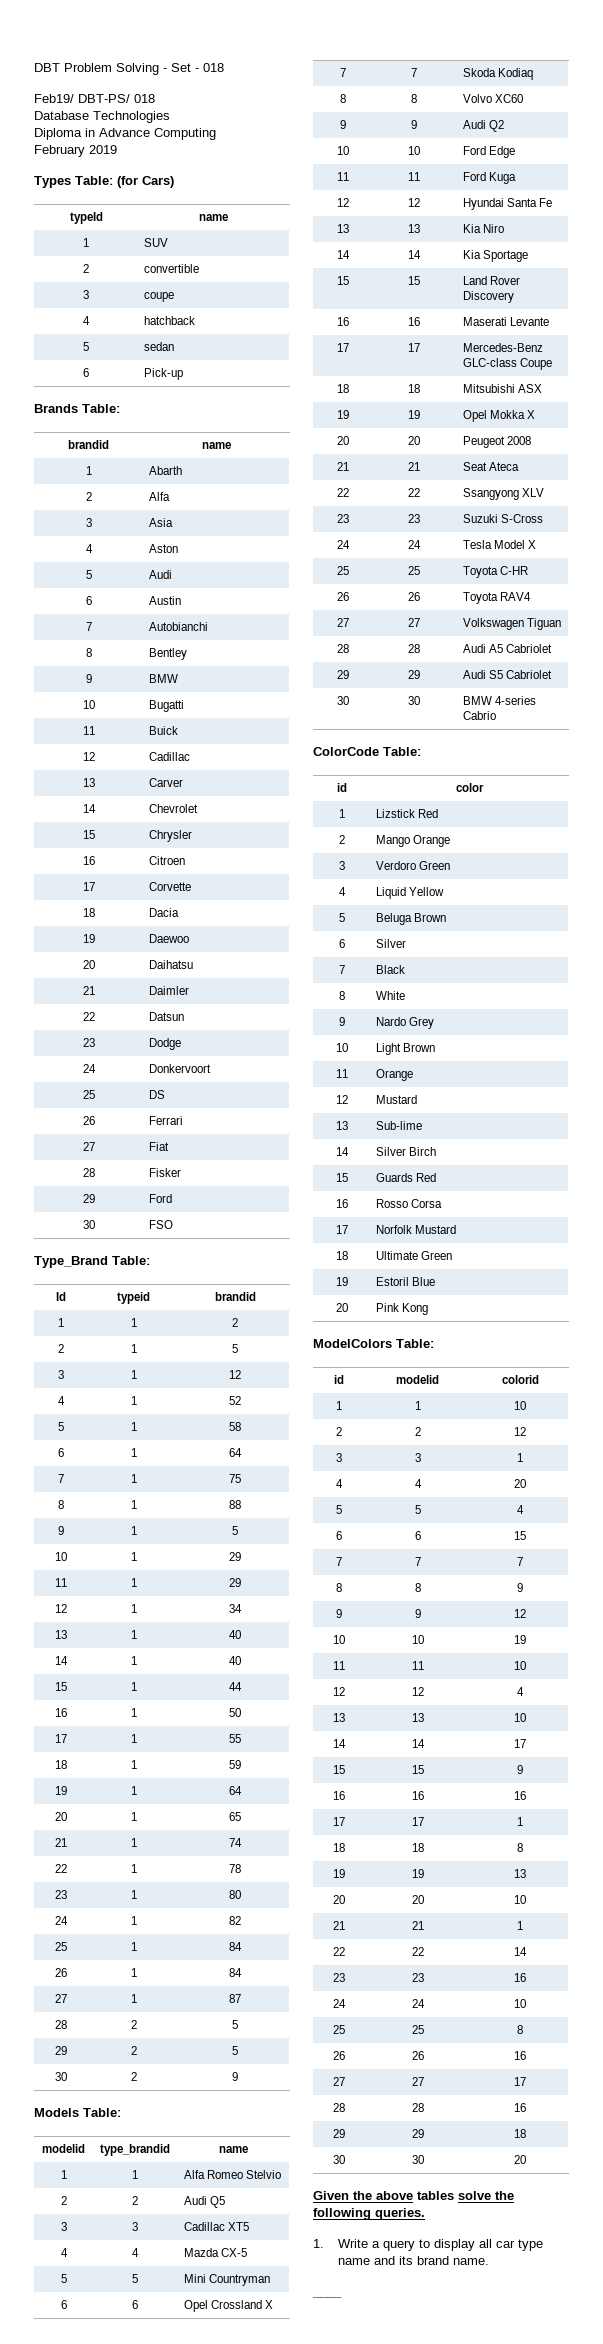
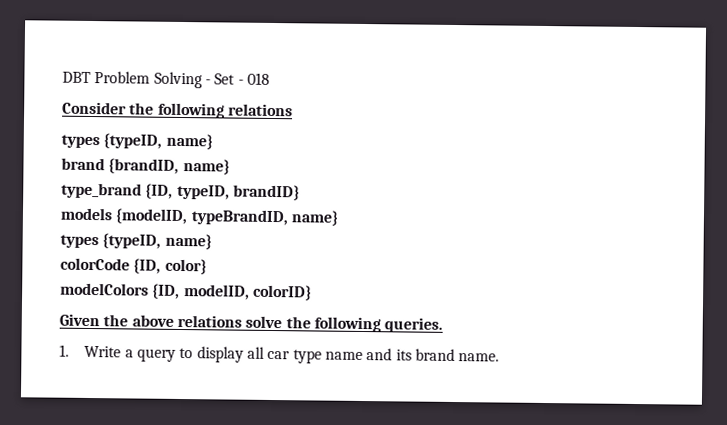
[34,94,155,103] [34,111,170,123] [34,128,216,140] [34,145,117,157] [34,176,174,188] [69,212,103,224] [199,214,228,221] [83,238,89,247] [144,238,169,247] [83,264,89,273] [144,264,200,273] [83,290,89,299] [144,292,175,302] [83,316,90,325] [144,316,196,325] [83,342,89,351] [144,342,175,351] [83,368,89,377] [144,368,184,380] [34,404,120,413] [68,440,109,449] [201,442,231,449] [85,466,92,475] [149,466,183,475] [85,492,92,501] [149,492,171,501] [85,518,92,527] [149,518,174,527] [85,544,93,553] [149,544,179,553] [85,570,92,579] [149,570,173,579] [85,596,92,605] [149,596,182,605] [85,622,92,631] [149,622,209,631] [85,648,92,657] [149,648,188,660] [85,674,92,683] [149,674,179,683] [82,700,95,709] [149,700,185,712] [82,726,95,735] [149,726,179,735] [82,752,95,761] [149,752,191,761] [82,778,95,787] [149,778,184,787] [82,804,96,813] [149,804,199,813] [82,830,95,839] [149,830,193,842] [82,856,95,865] [149,856,186,865] [82,882,95,891] [149,882,192,891] [82,908,95,917] [149,908,180,917] [82,934,95,943] [149,934,190,943] [82,960,95,969] [149,960,194,969] [82,986,95,995] [149,986,190,995] [82,1012,95,1021] [149,1012,185,1021] [82,1038,95,1047] [149,1038,182,1050] [82,1064,96,1073] [149,1064,212,1073] [82,1090,95,1099] [149,1090,166,1099] [82,1116,95,1125] [149,1116,184,1125] [82,1142,95,1151] [149,1142,170,1151] [82,1168,95,1177] [149,1168,182,1177] [82,1194,95,1203] [149,1194,173,1203] [82,1220,95,1229] [149,1220,174,1229] [34,1256,150,1268] [55,1292,66,1301] [117,1292,150,1304] [214,1292,256,1301] [57,1318,64,1327] [130,1318,137,1327] [232,1318,238,1327] [57,1344,64,1353] [130,1344,137,1353] [232,1344,238,1353] [57,1370,64,1379] [130,1370,137,1379] [229,1370,241,1379] [57,1396,65,1405] [130,1396,137,1405] [229,1396,241,1405] [57,1422,64,1431] [130,1422,137,1431] [229,1422,241,1431] [57,1448,64,1457] [130,1448,137,1457] [229,1448,242,1457] [57,1474,64,1483] [130,1474,137,1483] [229,1474,241,1483] [57,1500,64,1509] [130,1500,137,1509] [229,1500,241,1509] [57,1526,64,1535] [130,1526,137,1535] [232,1526,238,1535] [54,1552,67,1561] [130,1552,137,1561] [229,1552,241,1561] [54,1578,67,1587] [130,1578,137,1587] [229,1578,241,1587] [54,1604,67,1613] [130,1604,137,1613] [229,1604,242,1613] [54,1630,67,1639] [130,1630,137,1639] [229,1630,241,1639] [54,1656,68,1665] [130,1656,137,1665] [229,1656,241,1665] [54,1682,67,1691] [130,1682,137,1691] [229,1682,242,1691] [54,1708,67,1717] [130,1708,137,1717] [229,1708,241,1717] [54,1734,67,1743] [130,1734,137,1743] [229,1734,241,1743] [54,1760,67,1769] [130,1760,137,1769] [229,1760,241,1769] [54,1786,67,1795] [130,1786,137,1795] [229,1786,242,1795] [54,1812,67,1821] [130,1812,137,1821] [229,1812,241,1821] [54,1838,67,1847] [130,1838,137,1847] [229,1838,242,1847] [54,1864,67,1873] [130,1864,137,1873] [229,1864,241,1873] [54,1890,67,1899] [130,1890,137,1899] [229,1890,241,1899] [54,1916,68,1925] [130,1916,137,1925] [229,1916,241,1925] [54,1942,67,1951] [130,1942,137,1951] [229,1942,242,1951] [54,1968,67,1977] [130,1968,137,1977] [229,1968,242,1977] [54,1994,67,2003] [130,1994,137,2003] [229,1994,241,2003] [54,2020,67,2029] [130,2020,137,2029] [232,2020,238,2029] [54,2046,67,2055] [130,2046,137,2055] [232,2046,238,2055] [54,2072,67,2081] [130,2072,137,2081] [232,2072,238,2081] [34,2108,121,2117] [42,2144,85,2153] [100,2144,170,2156] [219,2146,248,2153] [60,2170,67,2179] [132,2170,138,2179] [184,2170,282,2179] [60,2196,67,2205] [132,2196,138,2205] [184,2196,226,2208] [60,2222,67,2231] [132,2222,138,2231] [184,2222,250,2231] [60,2248,68,2257] [132,2248,139,2257] [184,2248,248,2257] [60,2274,67,2283] [132,2274,138,2283] [184,2274,271,2286] [60,2300,67,2309] [132,2300,138,2309] [184,2300,274,2312] [339,68,346,77] [411,68,417,77] [463,68,534,80] [339,94,346,103] [411,94,417,103] [463,94,524,103] [339,120,346,129] [411,120,417,129] [463,120,505,132] [336,146,349,155] [408,146,420,155] [463,146,516,158] [336,172,349,181] [408,172,420,181] [463,172,517,184] [336,198,349,207] [408,198,420,207] [463,198,553,210] [336,224,349,233] [408,224,420,233] [463,224,505,233] [336,250,350,259] [408,250,421,259] [463,250,529,262] [336,276,349,285] [408,276,420,285] [463,276,521,285] [463,291,515,303] [336,317,349,326] [408,317,420,326] [463,317,550,326] [336,343,349,352] [408,343,420,352] [463,343,544,352] [463,358,553,370] [336,384,349,393] [408,384,420,393] [463,384,543,393] [336,410,349,419] [408,410,420,419] [463,410,536,422] [336,436,349,445] [408,436,420,445] [463,436,532,448] [336,462,349,471] [408,462,420,471] [463,462,520,471] [336,488,349,497] [408,488,420,497] [463,488,545,500] [336,514,349,523] [408,514,420,523] [463,514,544,523] [336,540,350,549] [408,540,421,549] [463,540,537,549] [336,566,349,575] [408,566,420,575] [463,566,529,578] [336,592,349,601] [408,592,420,601] [463,592,532,604] [336,618,349,627] [408,618,420,627] [463,618,562,630] [336,644,349,653] [408,644,420,653] [463,644,553,653] [336,670,349,679] [408,670,420,679] [463,670,553,679] [336,696,349,705] [408,696,420,705] [463,696,537,705] [463,711,497,720] [313,747,421,756] [336,783,347,792] [455,783,484,792] [338,809,345,818] [376,809,439,818] [338,835,345,844] [376,835,451,847] [338,861,345,870] [376,861,451,870] [338,887,346,896] [376,887,445,899] [338,913,345,922] [376,913,447,925] [338,939,345,948] [376,939,407,948] [338,965,345,974] [376,965,406,974] [338,991,345,1000] [376,991,406,1000] [338,1017,345,1026] [376,1017,435,1029] [335,1043,348,1052] [376,1043,436,1055] [335,1069,348,1078] [376,1069,414,1081] [335,1095,348,1104] [376,1095,418,1104] [335,1121,348,1130] [376,1121,423,1130] [335,1147,349,1156] [376,1147,437,1156] [335,1173,348,1182] [376,1173,437,1182] [335,1199,348,1208] [376,1199,443,1208] [335,1225,348,1234] [376,1225,457,1234] [335,1251,348,1260] [376,1251,453,1260] [335,1277,348,1286] [376,1277,436,1286] [335,1303,348,1312] [376,1303,429,1315] [313,1339,434,1348] [333,1375,344,1384] [396,1375,439,1384] [501,1375,539,1384] [335,1401,342,1410] [414,1401,421,1410] [514,1401,526,1410] [335,1427,342,1436] [414,1427,421,1436] [514,1427,526,1436] [335,1453,342,1462] [414,1453,421,1462] [517,1453,523,1462] [335,1479,343,1488] [414,1479,422,1488] [514,1479,526,1488] [335,1505,342,1514] [414,1505,421,1514] [517,1505,524,1514] [335,1531,342,1540] [414,1531,421,1540] [514,1531,526,1540] [335,1557,342,1566] [414,1557,421,1566] [517,1557,523,1566] [335,1583,342,1592] [414,1583,421,1592] [517,1583,523,1592] [335,1609,342,1618] [414,1609,421,1618] [514,1609,526,1618] [332,1635,345,1644] [411,1635,424,1644] [514,1635,526,1644] [332,1661,345,1670] [411,1661,424,1670] [514,1661,526,1670] [332,1687,345,1696] [411,1687,424,1696] [517,1687,524,1696] [332,1713,345,1722] [411,1713,424,1722] [514,1713,526,1722] [332,1739,346,1748] [411,1739,425,1748] [514,1739,526,1748] [332,1765,345,1774] [411,1765,424,1774] [517,1765,523,1774] [332,1791,345,1800] [411,1791,424,1800] [514,1791,526,1800] [332,1817,345,1826] [411,1817,424,1826] [517,1817,523,1826] [332,1843,345,1852] [411,1843,424,1852] [517,1843,523,1852] [332,1869,345,1878] [411,1869,424,1878] [514,1869,526,1878] [332,1895,345,1904] [411,1895,424,1904] [514,1895,526,1904] [332,1921,345,1930] [411,1921,424,1930] [517,1921,523,1930] [332,1947,345,1956] [411,1947,424,1956] [514,1947,527,1956] [332,1973,345,1982] [411,1973,424,1982] [514,1973,526,1982] [332,1999,346,2008] [411,1999,425,2008] [514,1999,526,2008] [332,2025,345,2034] [411,2025,424,2034] [517,2025,523,2034] [332,2051,345,2060] [411,2051,424,2060] [514,2051,526,2060] [332,2077,345,2086] [411,2077,424,2086] [514,2077,526,2086] [332,2103,345,2112] [411,2103,424,2112] [514,2103,526,2112] [332,2129,345,2138] [411,2129,424,2138] [514,2129,526,2138] [332,2155,345,2164] [411,2155,424,2164] [514,2155,526,2164] Feb19/ DBT-PS/ 018 // Database Technologies // Diploma in Advance Computing // February 2019 // Types Table: (for Cars) // typeId | name // 1 | SUV // 2 | convertible // 3 | coupe // 4 | hatchback // 5 | sedan // 6 | Pick-up // Brands Table: // brandid | name // 1 | Abarth // 2 | Alfa // 3 | Asia // 4 | Aston // 5 | Audi // 6 | Austin // 7 | Autobianchi // 8 | Bentley // 9 | BMW // 10 | Bugatti // 11 | Buick // 12 | Cadillac // 13 | Carver // 14 | Chevrolet // 15 | Chrysler // 16 | Citroen // 17 | Corvette // 18 | Dacia // 19 | Daewoo // 20 | Daihatsu // 21 | Daimler // 22 | Datsun // 23 | Dodge // 24 | Donkervoort // 25 | DS // 26 | Ferrari // 27 | Fiat // 28 | Fisker // 29 | Ford // 30 | FSO // Type_Brand Table: // Id | typeid | brandid // 1 | 1 | 2 // 2 | 1 | 5 // 3 | 1 | 12 // 4 | 1 | 52 // 5 | 1 | 58 // 6 | 1 | 64 // 7 | 1 | 75 // 8 | 1 | 88 // 9 | 1 | 5 // 10 | 1 | 29 // 11 | 1 | 29 // 12 | 1 | 34 // 13 | 1 | 40 // 14 | 1 | 40 // 15 | 1 | 44 // 16 | 1 | 50 // 17 | 1 | 55 // 18 | 1 | 59 // 19 | 1 | 64 // 20 | 1 | 65 // 21 | 1 | 74 // 22 | 1 | 78 // 23 | 1 | 80 // 24 | 1 | 82 // 25 | 1 | 84 // 26 | 1 | 84 // 27 | 1 | 87 // 28 | 2 | 5 // 29 | 2 | 5 // 30 | 2 | 9 // Models Table: // modelid | type_brandid | name // 1 | 1 | Alfa Romeo Stelvio // 2 | 2 | Audi Q5 // 3 | 3 | Cadillac XT5 // 4 | 4 | Mazda CX-5 // 5 | 5 | Mini Countryman // 6 | 6 | Opel Crossland X // 7 | 7 | Skoda Kodiaq // 8 | 8 | Volvo XC60 // 9 | 9 | Audi Q2 // 10 | 10 | Ford Edge // 11 | 11 | Ford Kuga // 12 | 12 | Hyundai Santa Fe // 13 | 13 | Kia Niro // 14 | 14 | Kia Sportage // 15 | 15 | Land Rover Discovery // 16 | 16 | Maserati Levante // 17 | 17 | Mercedes-Benz GLC-class Coupe // 18 | 18 | Mitsubishi ASX // 19 | 19 | Opel Mokka X // 20 | 20 | Peugeot 2008 // 21 | 21 | Seat Ateca // 22 | 22 | Ssangyong XLV // 23 | 23 | Suzuki S-Cross // 24 | 24 | Tesla Model X // 25 | 25 | Toyota C-HR // 26 | 26 | Toyota RAV4 // 27 | 27 | Volkswagen Tiguan // 28 | 28 | Audi A5 Cabriolet // 29 | 29 | Audi S5 Cabriolet // 30 | 30 | BMW 4-series Cabrio // ColorCode Table: // id | color // 1 | Lizstick Red // 2 | Mango Orange // 3 | Verdoro Green // 4 | Liquid Yellow // 5 | Beluga Brown // 6 | Silver // 7 | Black // 8 | White // 9 | Nardo Grey // 10 | Light Brown // 11 | Orange // 12 | Mustard // 13 | Sub-lime // 14 | Silver Birch // 15 | Guards Red // 16 | Rosso Corsa // 17 | Norfolk Mustard // 18 | Ultimate Green // 19 | Estoril Blue // 20 | Pink Kong // ModelColors Table: // id | modelid | colorid // 1 | 1 | 10 // 2 | 2 | 12 // 3 | 3 | 1 // 4 | 4 | 20 // 5 | 5 | 4 // 6 | 6 | 15 // 7 | 7 | 7 // 8 | 8 | 9 // 9 | 9 | 12 // 10 | 10 | 19 // 11 | 11 | 10 // 12 | 12 | 4 // 13 | 13 | 10 // 14 | 14 | 17 // 15 | 15 | 9 // 16 | 16 | 16 // 17 | 17 | 1 // 18 | 18 | 8 // 19 | 19 | 13 // 20 | 20 | 10 // 21 | 21 | 1 // 22 | 22 | 14 // 23 | 23 | 16 // 24 | 24 | 10 // 25 | 25 | 8 // 26 | 26 | 16 // 27 | 27 | 17 // 28 | 28 | 16 // 29 | 29 | 18 // 30 | 30 | 20 -> [62,101,293,119] [61,133,213,150] [61,157,230,175] [61,182,300,201] [60,207,339,226] [60,233,212,250] [60,257,207,275] [60,282,312,301] Consider the following relations // types {typeID, name} // brand {brandID, name} // type_brand {ID, typeID, brandID} // models {modelID, typeBrandID, name} // types {typeID, name} // colorCode {ID, color} // modelColors {ID, modelID, colorID}
[417,2191,454,2200] tables -> [176,314,242,328] relations
[312,2296,342,2298] // ____ -> (500, 357) none

